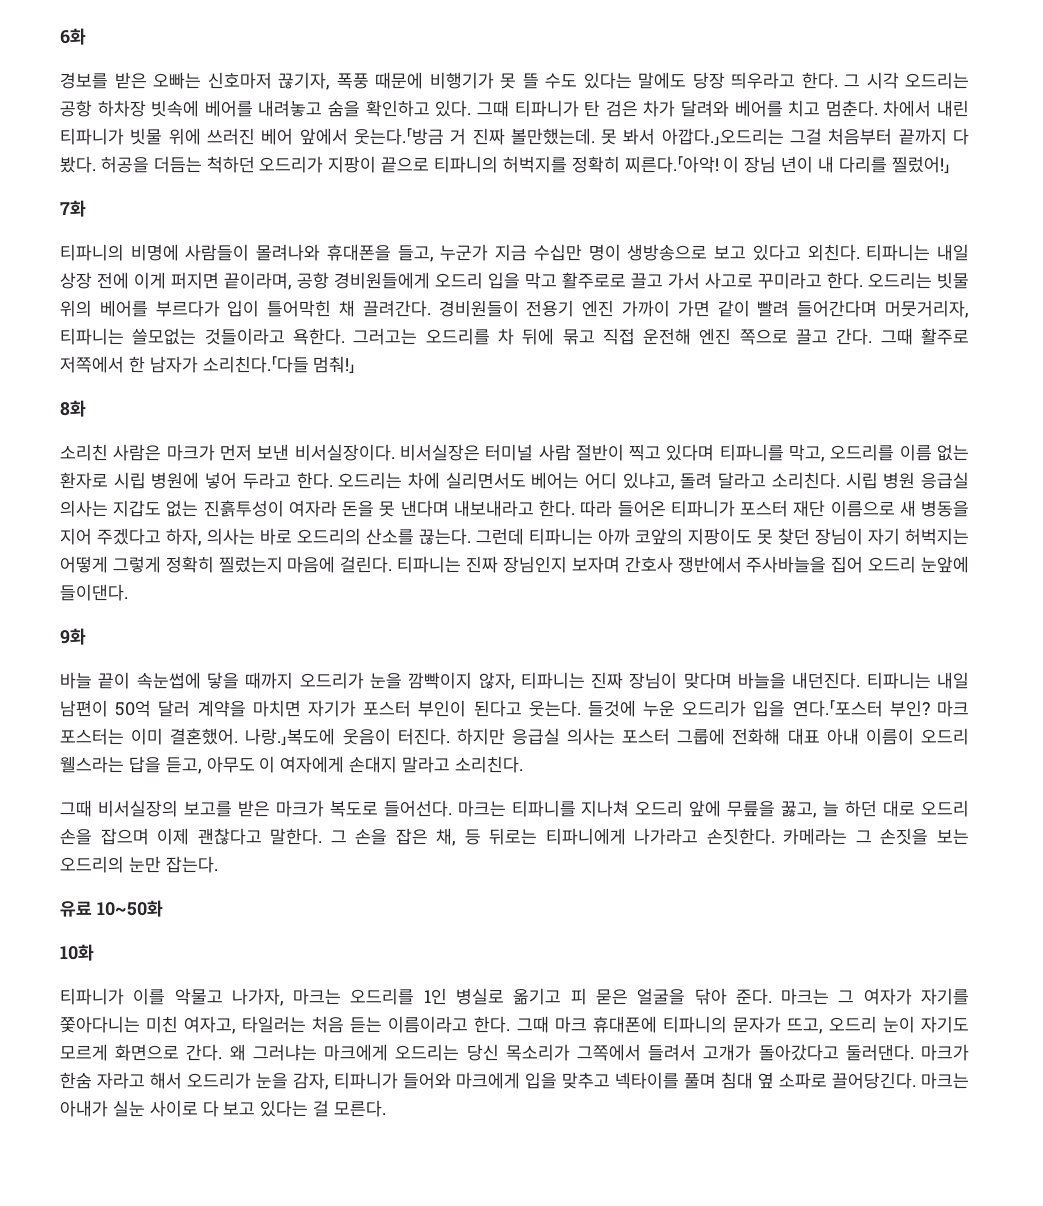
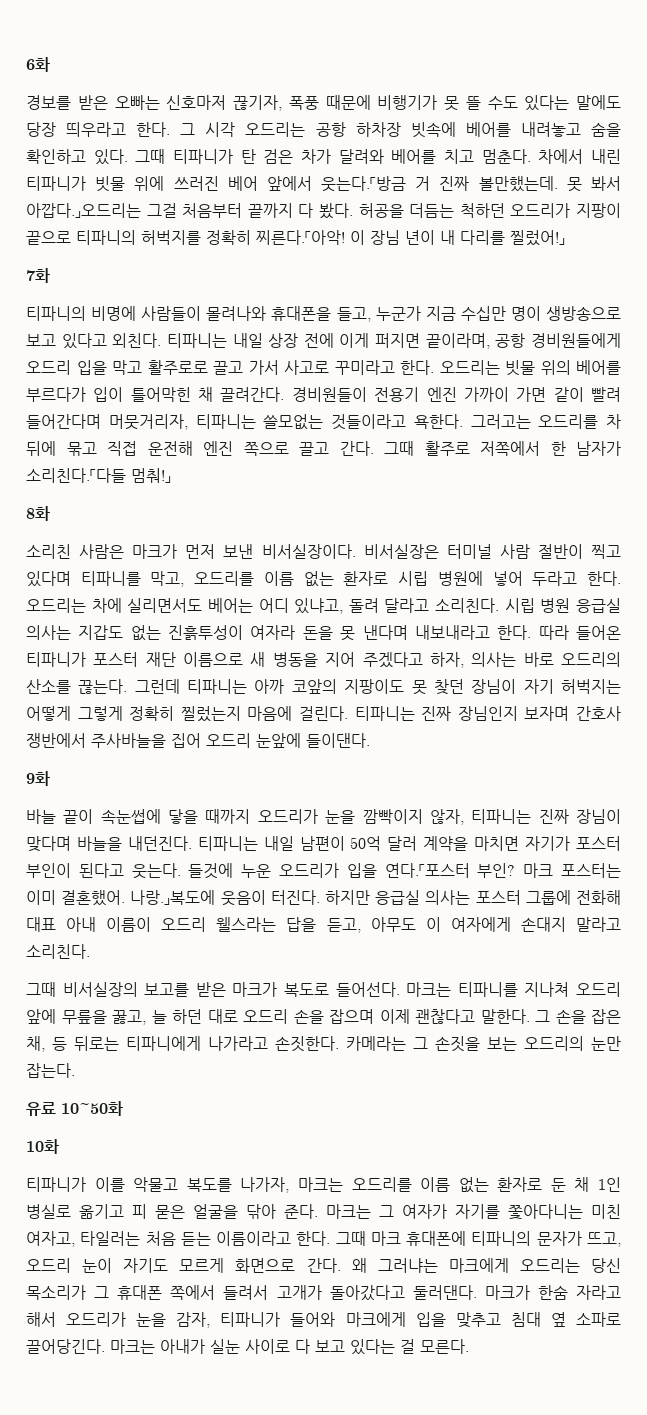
(223, 996) none -> [186,1178,232,1192] 복도를
(415, 996) none -> [420,1177,590,1193] 이름 없는 환자로 둔 채
[576,1044,641,1061] 그쪽에서 -> [94,1285,216,1300] 그 휴대폰 쪽에서
[615,1072,716,1089] 넥타이를 풀며 -> (501, 1320) none

